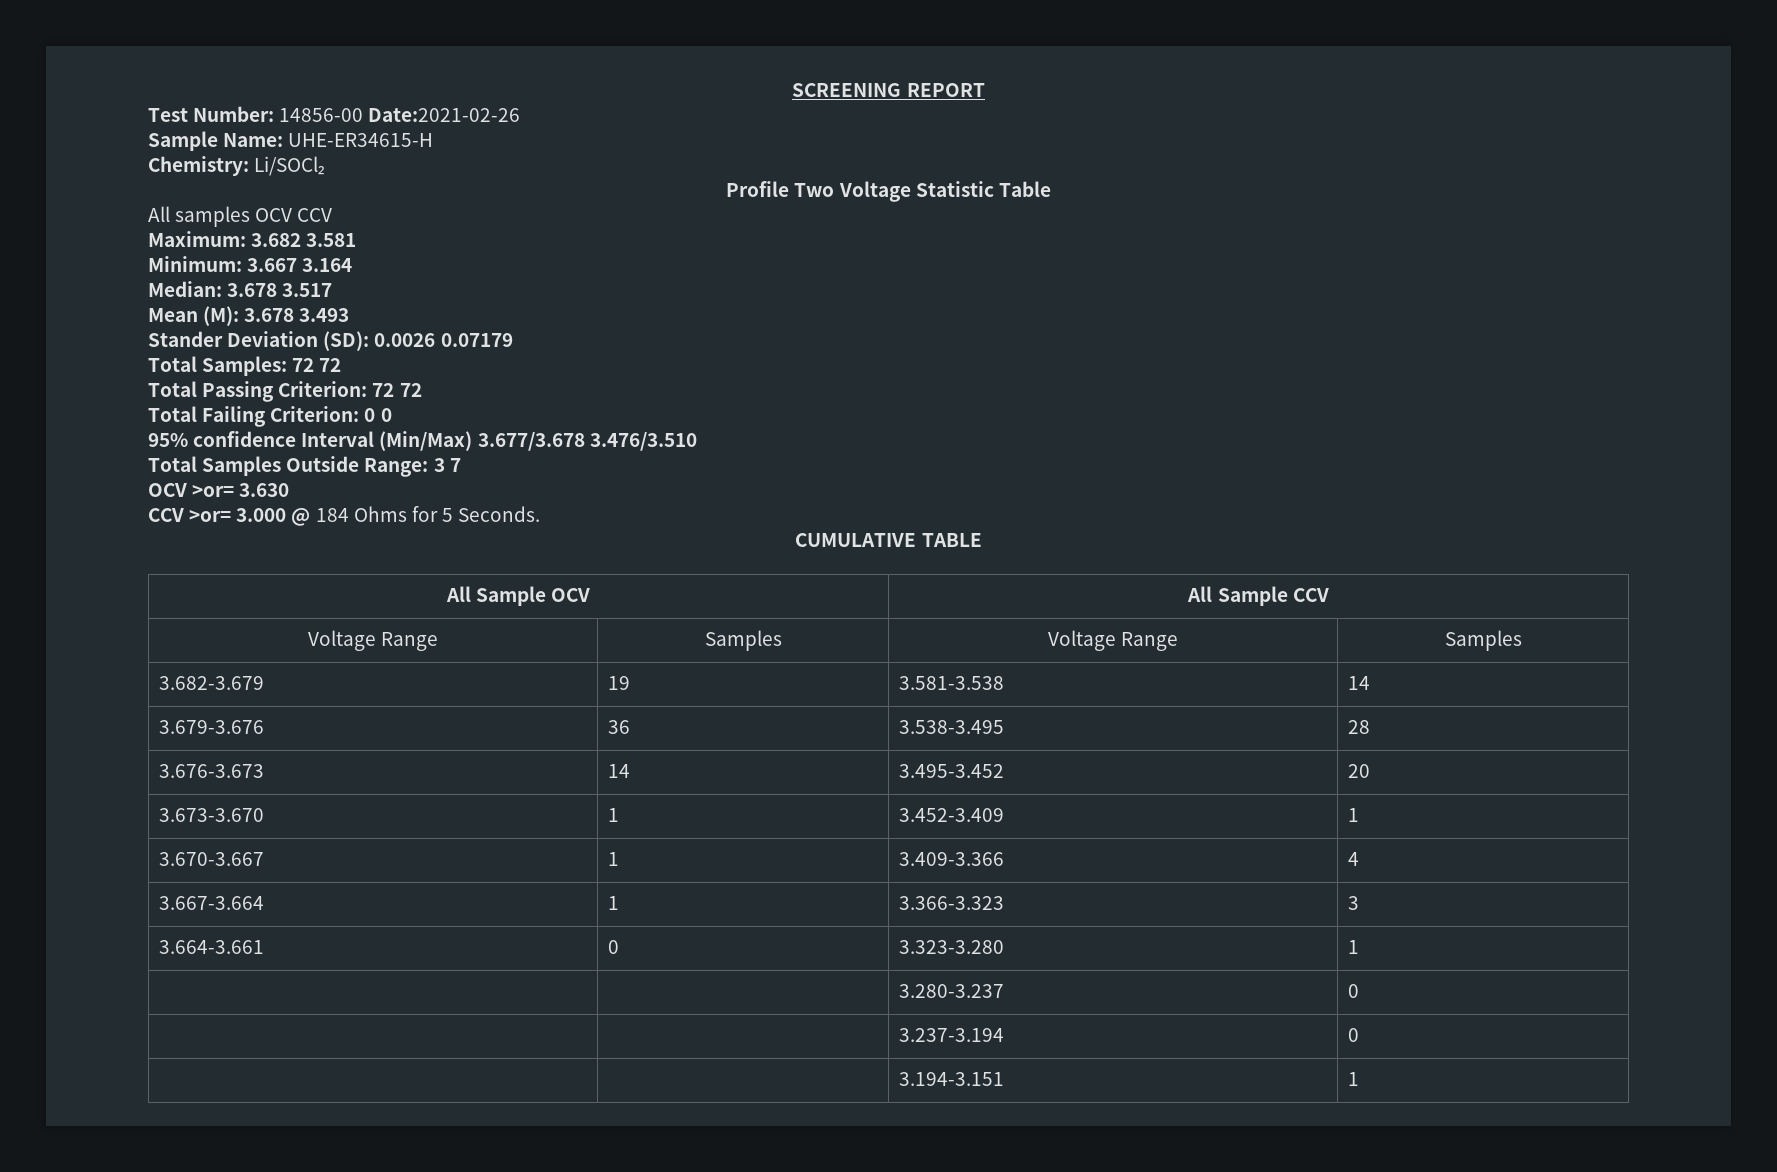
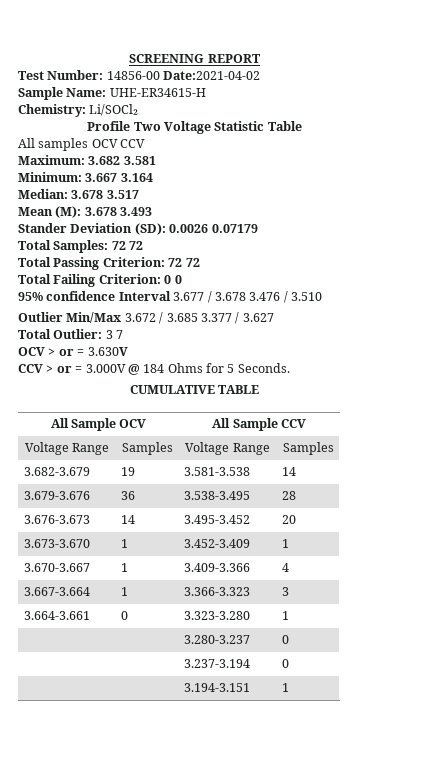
[368,108,521,122] Date:2021-02-26 -> [163,71,261,80] Date:2021-04-02
[379,431,697,451] [148,456,461,477] [148,483,290,497] [148,508,287,522] (Min/Max) 3.677/3.678 3.476/3.510 // Total Samples Outside Range: 3 7 // OCV >or= 3.630 // CCV >or= 3.000 -> [173,291,322,303] [18,312,274,324] [18,329,124,339] [18,347,128,356] [18,364,126,373] 3.677 / 3.678 3.476 / 3.510 // Outlier Min/Max 3.672 / 3.685 3.377 / 3.627 // Total Outlier: 3 7 // OCV > or = 3.630V // CCV > or = 3.000V

